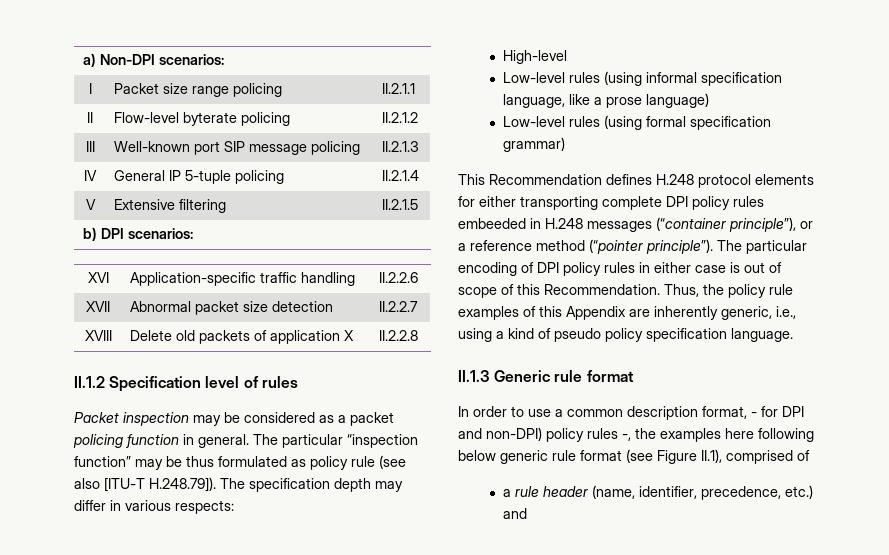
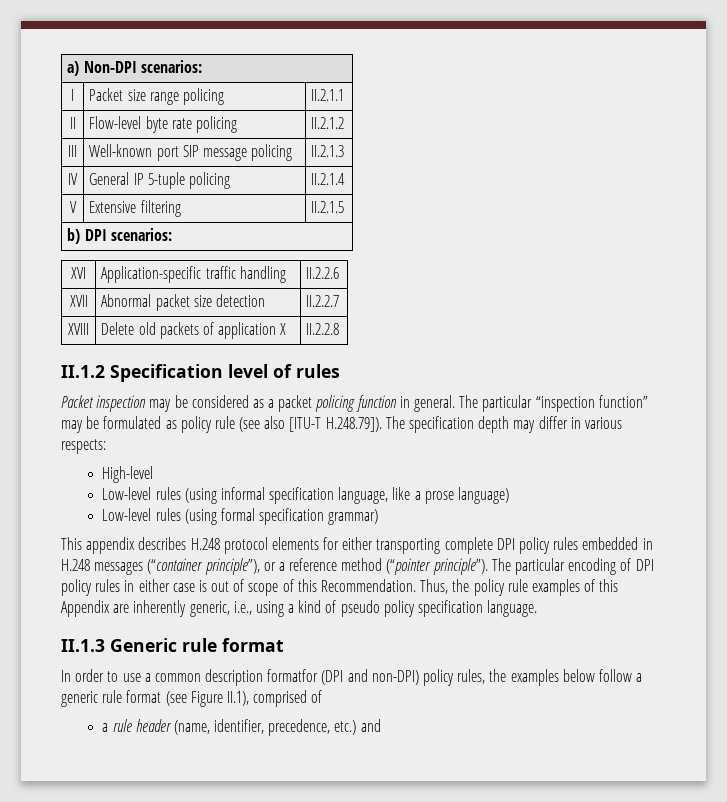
[183,112,238,126] byterate -> [145,116,192,133] byte rate
[186,456,214,467] thus -> (100, 422) none
[489,174,652,185] Recommendation defines -> [86,537,187,554] appendix describes
[458,218,526,229] embeeded -> [582,537,639,550] embedded
[702,406,804,419] [458,427,814,442] [458,450,496,461] format, - for DPI and non-DPI) policy rules -, the examples here following below -> [267,669,643,686] formatfor (DPI and non-DPI) policy rules, the examples below follow a

